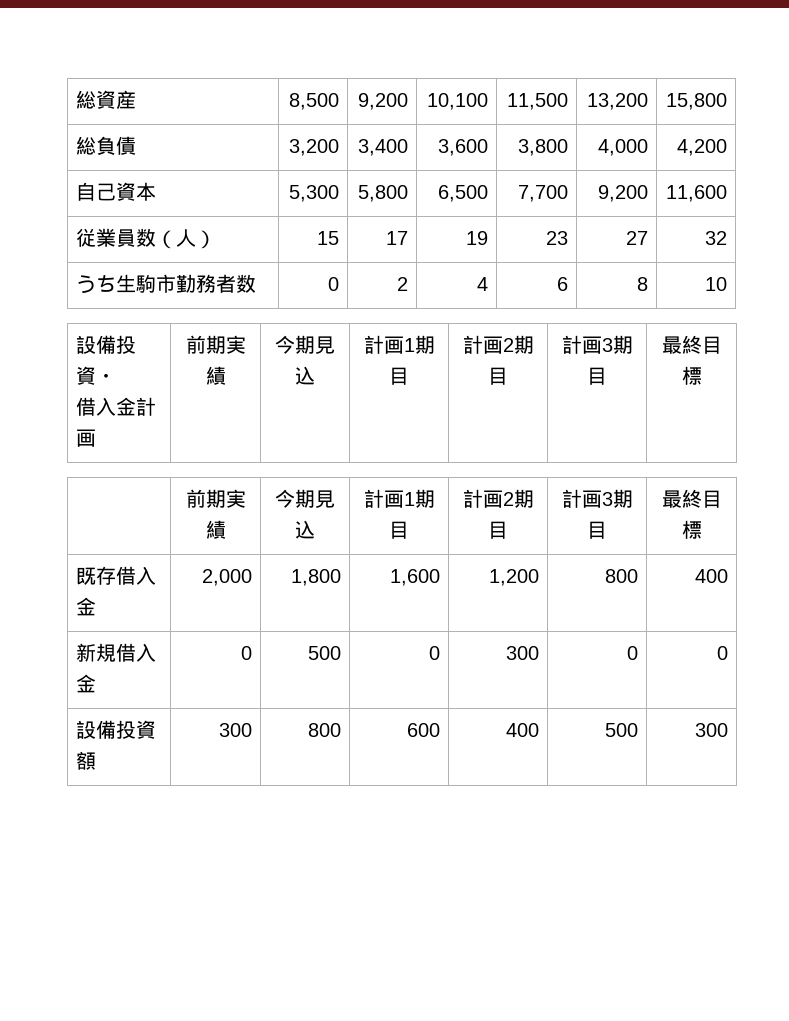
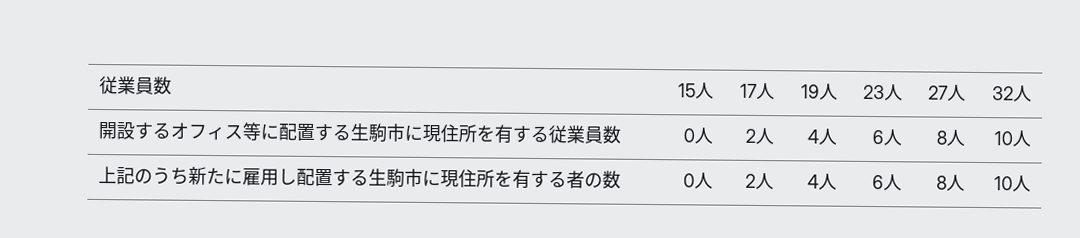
[75,90,136,109] [289,93,340,110] [358,93,409,110] [427,93,489,110] [507,93,569,110] [587,93,649,110] [666,93,728,110] [75,136,136,155] [289,139,340,156] [358,139,409,156] [438,139,489,156] [518,139,569,156] [598,139,649,156] [677,139,728,156] [75,182,156,201] [289,185,340,202] [358,185,409,202] [438,185,489,202] [518,185,569,202] [598,185,649,202] [666,185,728,202] [75,228,216,249] 総資産 | 8,500 | 9,200 | 10,100 | 11,500 | 13,200 | 15,800 // 総負債 | 3,200 | 3,400 | 3,600 | 3,800 | 4,000 | 4,200 // 自己資本 | 5,300 | 5,800 | 6,500 | 7,700 | 9,200 | 11,600 // 従業員数（人） -> [98,75,172,95] 従業員数
(340, 238) none -> [695,82,715,99] 人
(409, 238) none -> [756,82,776,100] 人
(489, 238) none -> [819,83,839,100] 人
(569, 238) none -> [884,84,904,101] 人
(649, 238) none -> [947,84,967,101] 人
[75,274,256,294] [328,277,340,291] [397,277,409,291] [477,277,489,291] [557,277,569,291] [637,277,649,291] [705,277,728,291] [75,335,136,354] [75,366,116,385] [75,397,156,416] [75,429,96,447] [185,335,246,354] [205,366,226,385] [275,335,335,354] [295,366,315,385] [363,335,435,354] [389,367,409,385] [462,335,534,354] [488,367,508,385] [561,335,633,354] [587,367,607,385] [661,335,722,354] [681,366,702,385] [185,489,246,508] [205,520,226,539] [275,489,335,508] [295,520,315,539] [363,489,435,508] [389,521,409,539] [462,489,534,508] [488,521,508,539] [561,489,633,508] [587,521,607,539] [661,489,722,508] [681,520,702,539] [75,566,156,585] [75,597,96,616] [202,569,253,586] [291,569,342,586] [390,569,441,586] [489,569,540,586] [605,569,639,583] [695,569,729,583] [75,643,156,662] [75,674,96,693] [241,646,253,660] [308,646,342,660] [429,646,441,660] [506,646,540,660] [627,646,639,660] [717,646,729,660] [75,720,156,739] [75,751,96,770] [219,723,253,737] [308,723,342,737] [407,723,441,737] [506,723,540,737] [605,723,639,737] [695,723,729,737] // うち生駒市勤務者数 | 0 | 2 | 4 | 6 | 8 | 10 // 設備投資・ // 借入金計画 | 前期実績 | 今期見込 | 計画1期目 | 計画2期目 | 計画3期目 | 最終目標 // | 前期実績 | 今期見込 | 計画1期目 | 計画2期目 | 計画3期目 | 最終目標 // 既存借入金 | 2,000 | 1,800 | 1,600 | 1,200 | 800 | 400 // 新規借入金 | 0 | 500 | 0 | 300 | 0 | 0 // 設備投資額 | 300 | 800 | 600 | 400 | 500 | 300 -> [1013,85,1033,102] [97,121,621,144] [683,127,714,144] [745,127,775,145] [807,128,838,145] [872,129,903,146] [936,129,966,146] [994,130,1032,147] [97,165,621,189] [683,172,714,189] [745,172,775,190] [807,173,838,190] [872,174,903,191] [936,174,966,191] [994,175,1032,192] 人 // 開設するオフィス等に配置する生駒市に現住所を有する従業員数 | 0人 | 2人 | 4人 | 6人 | 8人 | 10人 // 上記のうち新たに雇用し配置する生駒市に現住所を有する者の数 | 0人 | 2人 | 4人 | 6人 | 8人 | 10人

